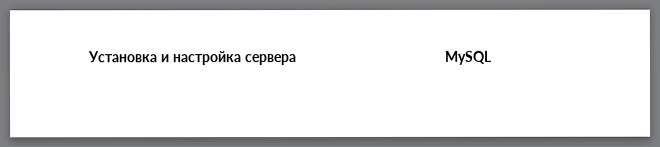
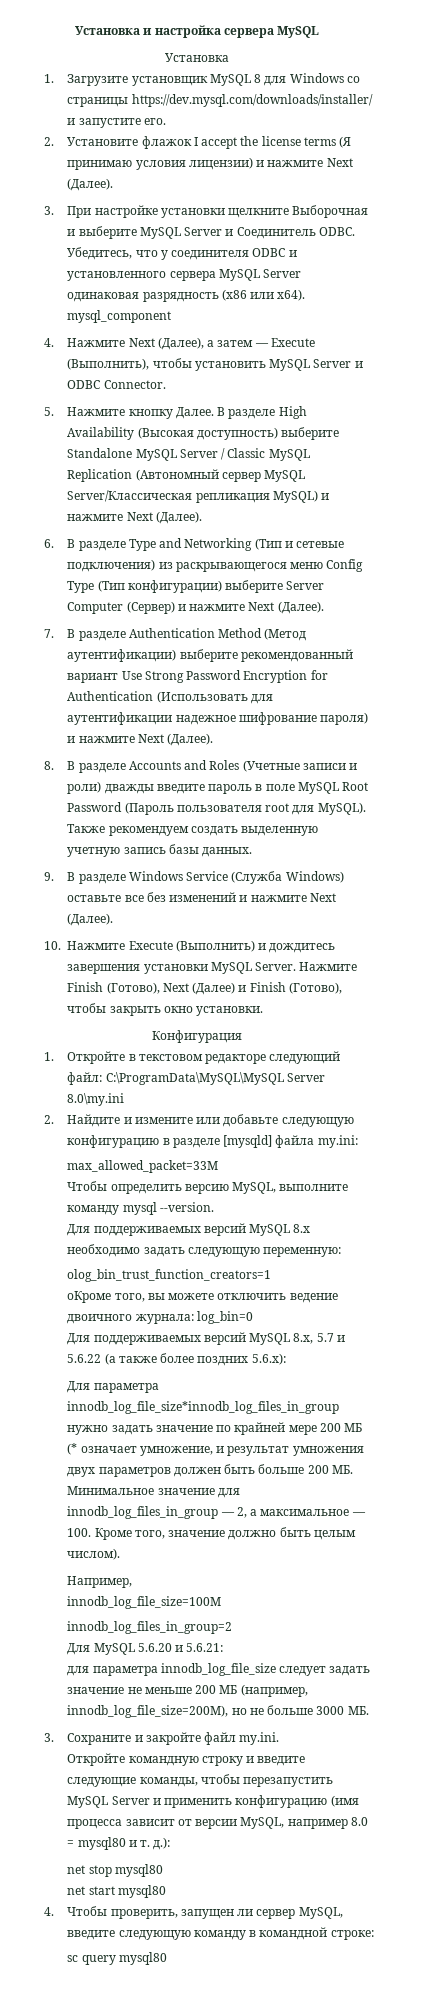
(492, 57) none -> [165,53,229,62] [43,73,360,86] [67,94,373,107] [67,118,166,128] [43,136,351,149] [67,157,353,170] [67,178,114,191] [43,205,369,218] [67,226,355,239] [67,247,297,260] [67,269,302,281] [67,289,306,302] [67,310,172,323] [43,337,315,350] [67,358,363,371] [67,380,166,389] [43,406,307,419] [67,427,340,440] [67,448,310,461] [67,469,306,482] [67,490,330,503] [67,511,202,524] [43,538,344,551] [67,559,364,572] [67,580,325,593] [67,601,324,614] [43,628,307,641] [67,649,353,662] [67,670,328,683] [67,691,273,704] [67,712,369,725] [67,733,214,746] [43,760,357,773] [67,781,368,794] [67,802,366,815] [67,824,319,836] [67,844,253,857] [43,871,344,884] [67,892,336,902] [67,913,114,926] [43,940,336,953] [67,962,358,974] [67,982,342,995] [67,1003,264,1016] [152,1030,242,1043] [43,1051,341,1064] [67,1072,325,1085] [67,1093,125,1106] [43,1114,354,1127] [67,1135,358,1148] [67,1160,219,1173] [67,1181,349,1194] [67,1202,214,1215] [67,1223,311,1236] [67,1244,342,1257] [67,1269,272,1282] [67,1291,338,1303] [67,1311,253,1324] [67,1332,345,1345] [67,1353,286,1366] [67,1381,159,1393] [67,1401,340,1414] [67,1422,362,1435] [67,1443,364,1456] [67,1464,353,1477] [67,1486,240,1498] [67,1506,366,1519] [67,1527,356,1540] [67,1548,121,1560] [67,1576,133,1588] [67,1596,222,1609] [67,1621,233,1634] [67,1643,224,1655] [67,1663,371,1676] [67,1684,308,1697] [67,1705,369,1718] [43,1732,280,1745] [67,1753,306,1766] [67,1774,334,1787] [67,1795,359,1808] [67,1817,368,1829] [67,1837,171,1850] [67,1864,163,1877] [67,1885,166,1898] [43,1906,343,1919] [67,1927,374,1940] [67,1952,167,1965] // Установка // 1. Загрузите установщик MySQL 8 для Windows со страницы https://dev.mysql.com/downloads/installer/ и запустите его. // 2. Установите флажок I accept the license terms (Я принимаю условия лицензии) и нажмите Next (Далее). // 3. При настройке установки щелкните Выборочная и выберите MySQL Server и Соединитель ODBC. Убедитесь, что у соединителя ODBC и установленного сервера MySQL Server одинаковая разрядность (x86 или x64). mysql_component // 4. Нажмите Next (Далее), а затем — Execute (Выполнить), чтобы установить MySQL Server и ODBC Connector. // 5. Нажмите кнопку Далее. В разделе High Availability (Высокая доступность) выберите Standalone MySQL Server / Classic MySQL Replication (Автономный сервер MySQL Server/Классическая репликация MySQL) и нажмите Next (Далее). // 6. В разделе Type and Networking (Тип и сетевые подключения) из раскрывающегося меню Config Type (Тип конфигурации) выберите Server Computer (Сервер) и нажмите Next (Далее). // 7. В разделе Authentication Method (Метод аутентификации) выберите рекомендованный вариант Use Strong Password Encryption for Authentication (Использовать для аутентификации надежное шифрование пароля) и нажмите Next (Далее). // 8. В разделе Accounts and Roles (Учетные записи и роли) дважды введите пароль в поле MySQL Root Password (Пароль пользователя root для MySQL). Также рекомендуем создать выделенную учетную запись базы данных. // 9. В разделе Windows Service (Служба Windows) оставьте все без изменений и нажмите Next (Далее). // 10. Нажмите Execute (Выполнить) и дождитесь завершения установки MySQL Server. Нажмите Finish (Готово), Next (Далее) и Finish (Готово), чтобы закрыть окно установки. // Конфигурация // 1. Откройте в текстовом редакторе следующий файл: C:\ProgramData\MySQL\MySQL Server 8.0\my.ini // 2. Найдите и измените или добавьте следующую конфигурацию в разделе [mysqld] файла my.ini: // max_allowed_packet=33M // Чтобы определить версию MySQL, выполните команду mysql --version. // Для поддерживаемых версий MySQL 8.x необходимо задать следующую переменную: // olog_bin_trust_function_creators=1 // oКроме того, вы можете отключить ведение двоичного журнала: log_bin=0 // Для поддерживаемых версий MySQL 8.x, 5.7 и 5.6.22 (а также более поздних 5.6.x): // Для параметра innodb_log_file_size*innodb_log_files_in_group нужно задать значение по крайней мере 200 МБ (* означает умножение, и результат умножения двух параметров должен быть больше 200 МБ. Минимальное значение для innodb_log_files_in_group — 2, а максимальное — 100. Кроме того, значение должно быть целым числом). // Например, // innodb_log_file_size=100M // innodb_log_files_in_group=2 // Для MySQL 5.6.20 и 5.6.21: // для параметра innodb_log_file_size следует задать значение не меньше 200 МБ (например, innodb_log_file_size=200M), но не больше 3000 МБ. // 3. Сохраните и закройте файл my.ini. // Откройте командную строку и введите следующие команды, чтобы перезапустить MySQL Server и применить конфигурацию (имя процесса зависит от версии MySQL, например 8.0 = mysql80 и т. д.): // net stop mysql80 // net start mysql80 // 4. Чтобы проверить, запущен ли сервер MySQL, введите следующую команду в командной строке: // sc query mysql80

